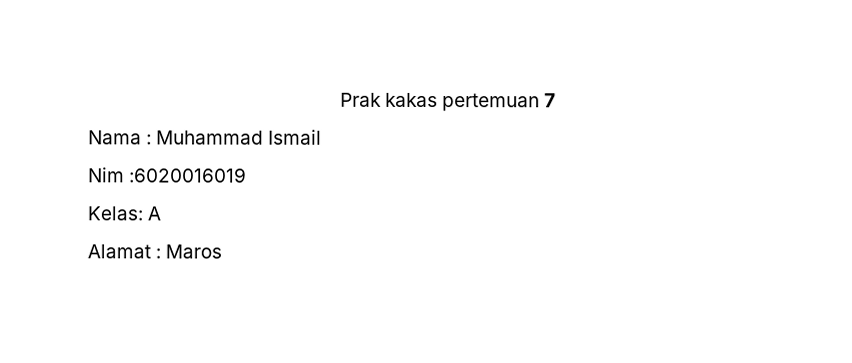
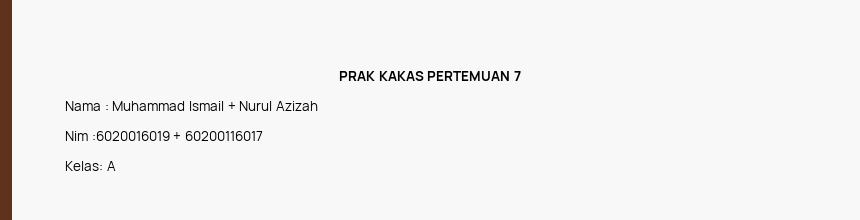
[339,92,541,112] Prak kakas pertemuan -> [339,71,511,81] PRAK KAKAS PERTEMUAN
(323, 137) none -> [227,101,318,111] + Nurul Azizah
(248, 175) none -> [173,131,263,141] + 60200116017
[87,244,223,259] // Alamat : Maros -> (116, 166) none

